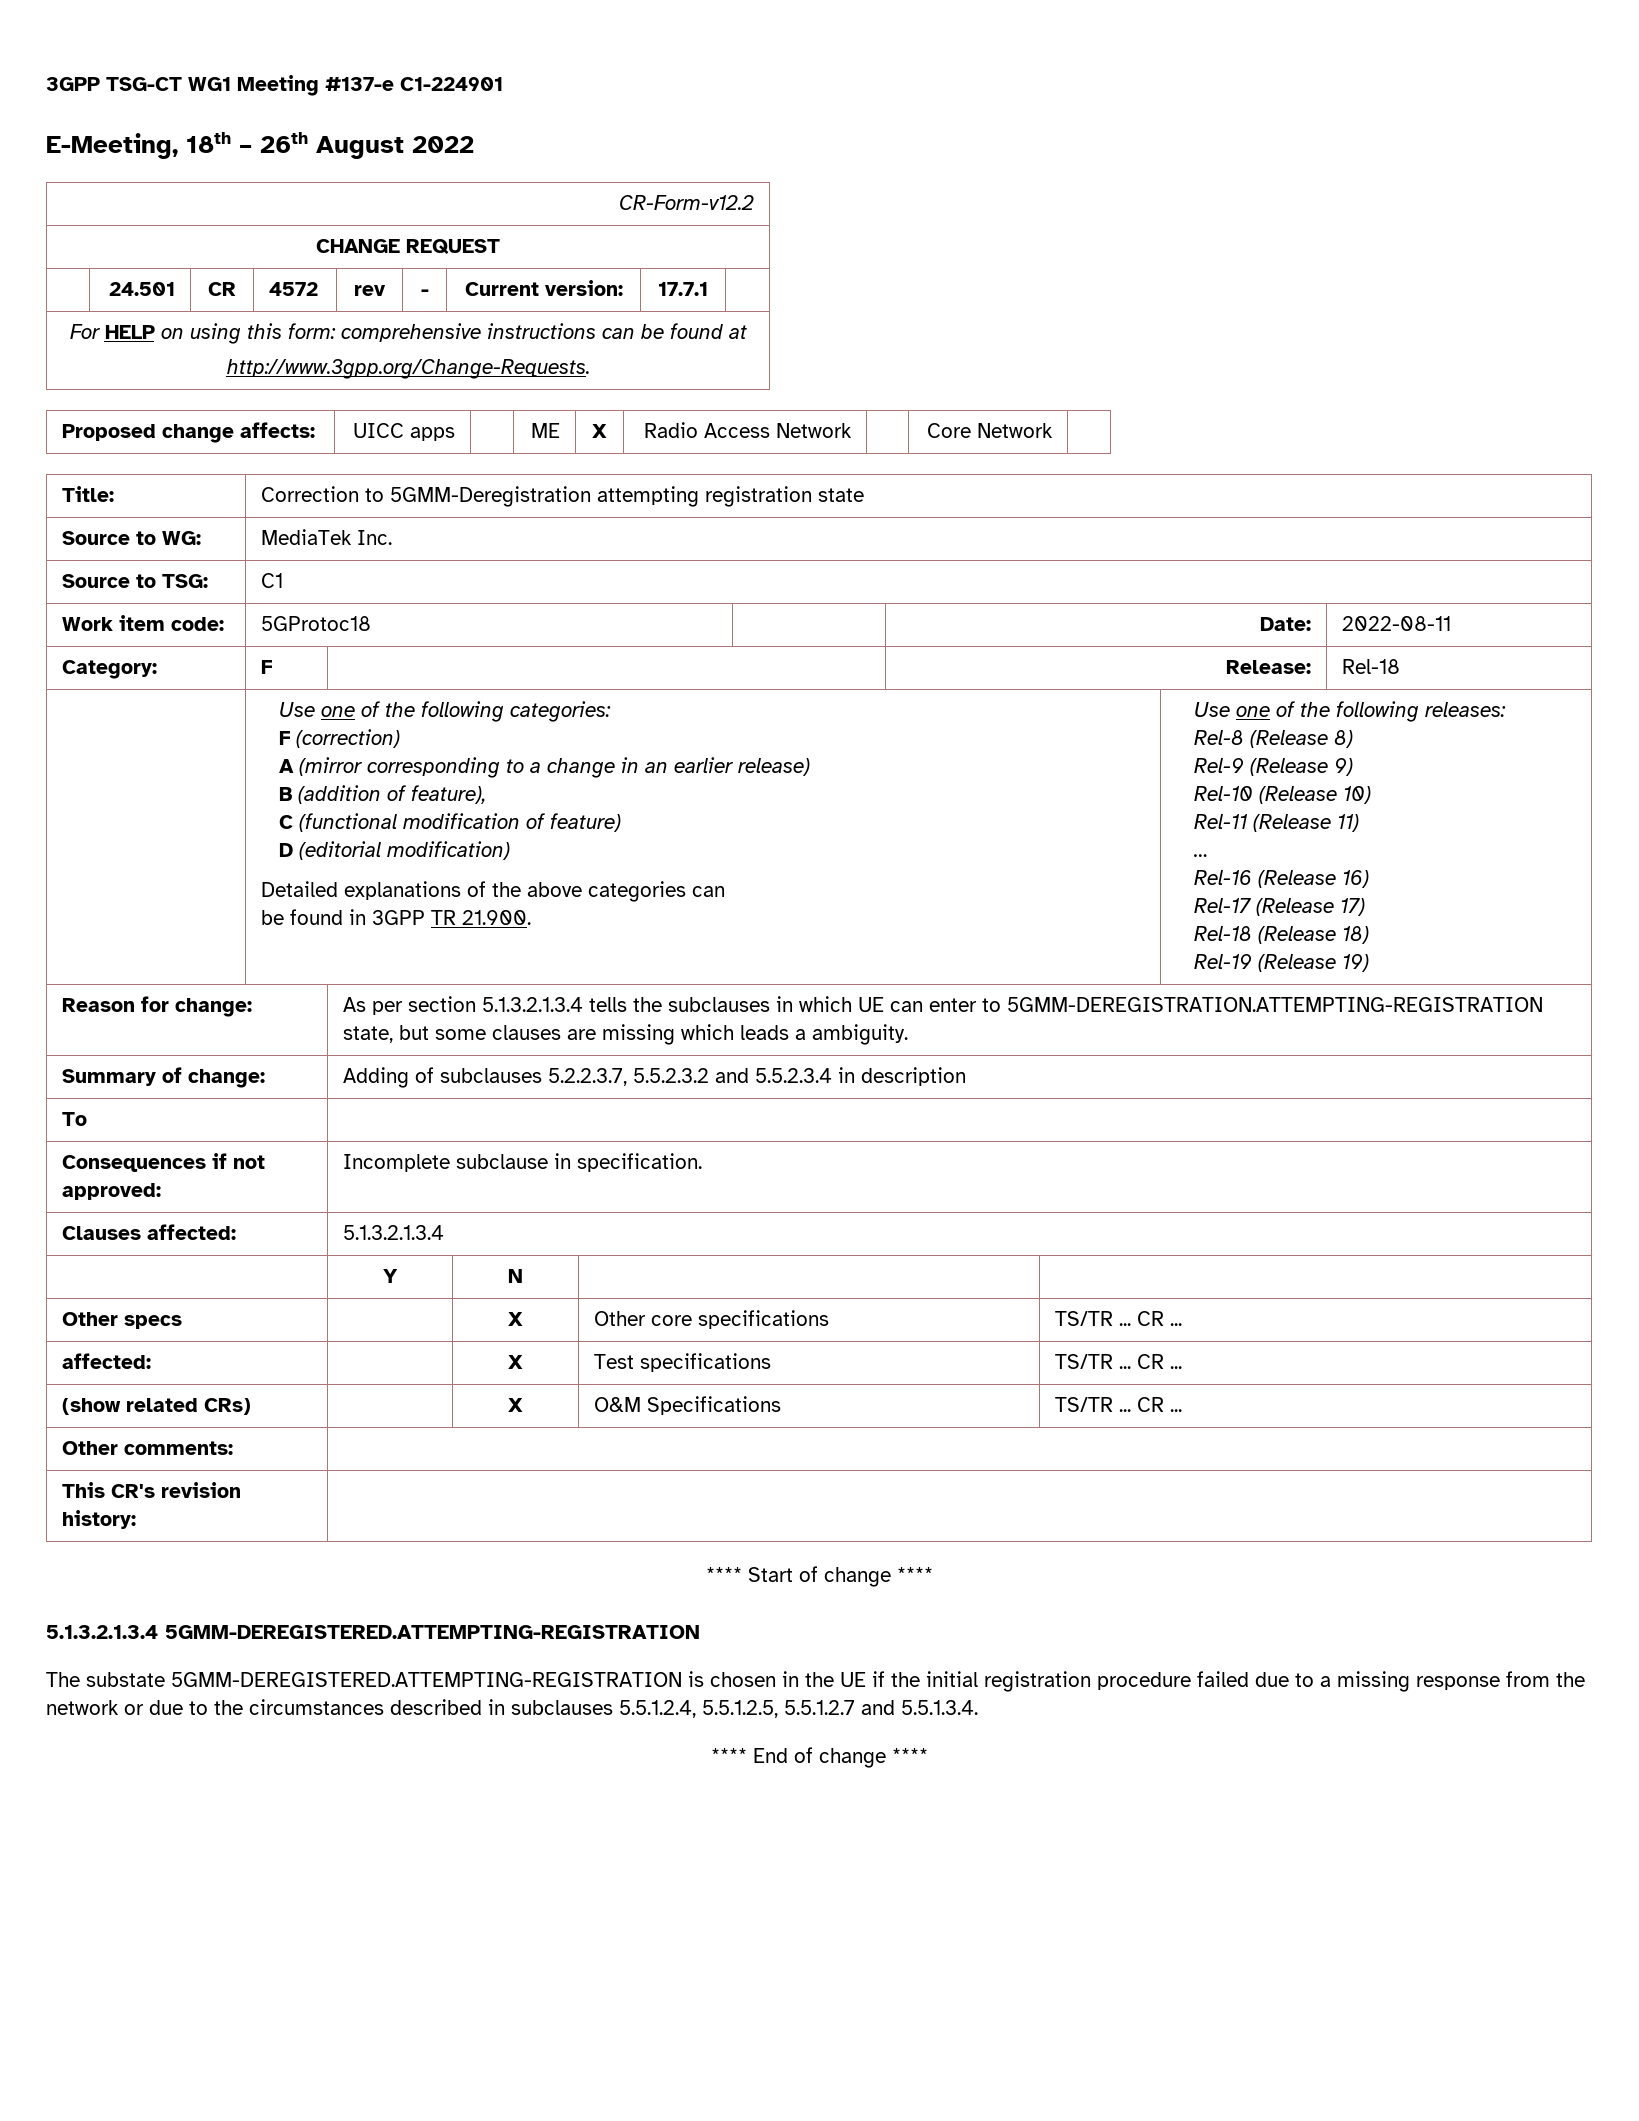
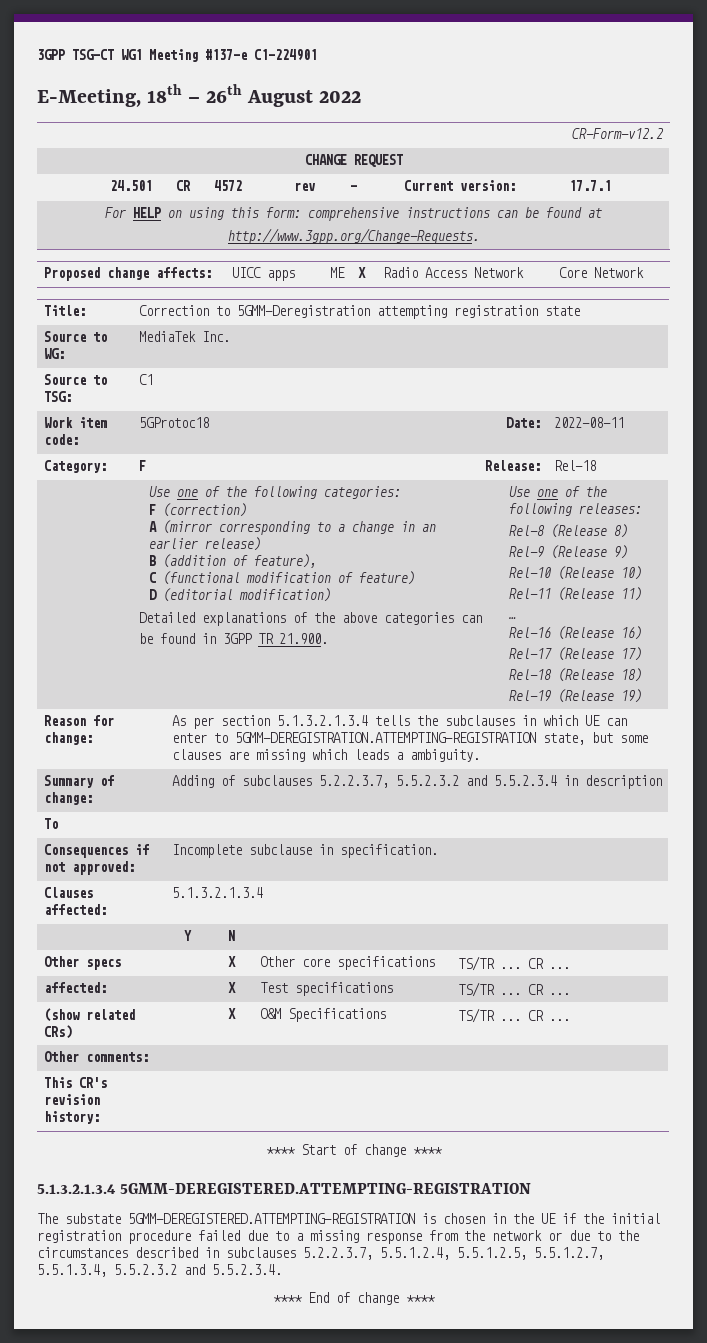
(613, 1707) none -> [303,1247,373,1260] 5.2.2.3.7,
[784,1700,978,1715] 5.5.1.2.7 and 5.5.1.3.4. -> [534,1247,604,1260] [37,1264,282,1277] 5.5.1.2.7, 5.5.1.3.4, 5.5.2.3.2 and 5.5.2.3.4.

